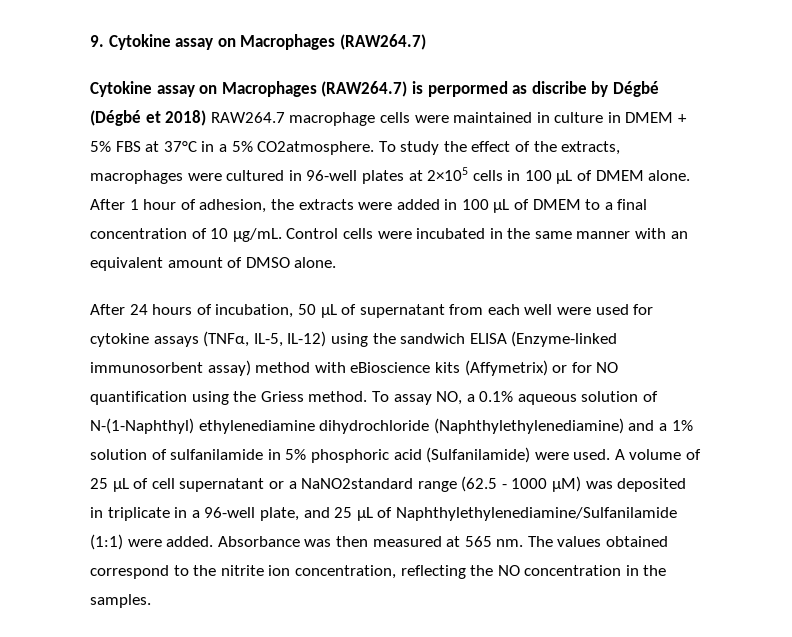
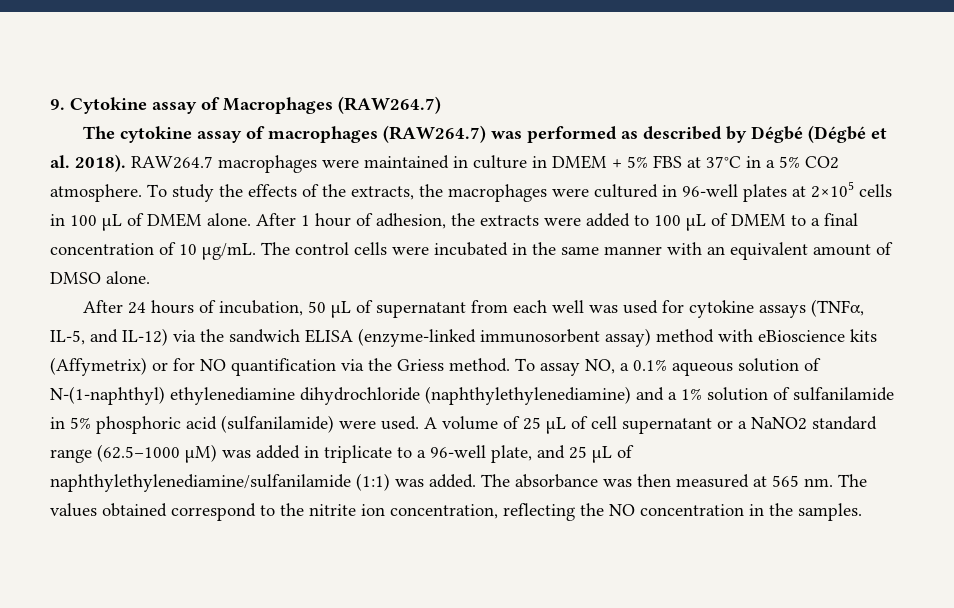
[217,38,236,47] on -> [201,97,220,110] of
[90,81,659,97] [90,110,410,126] Cytokine assay on Macrophages (RAW264.7) is perpormed as discribe by Dégbé (Dégbé et 2018) RAW264.7 macrophage cells -> [82,125,887,143] [50,154,317,173] The cytokine assay of macrophages (RAW264.7) was performed as described by Dégbé (Dégbé et al. 2018). RAW264.7 macrophages
[257,141,375,155] CO2atmosphere. -> [805,156,839,169] [50,184,142,202] CO2 atmosphere.
[471,141,511,152] effect -> [248,184,297,197] effects
(621, 148) none -> [419,184,443,197] the
[444,199,458,210] in -> [634,215,649,226] to
[286,228,339,239] Control -> [261,242,349,255] The control
[557,307,592,315] were -> [588,305,618,313] was
[287,331,368,347] IL-12) using -> [90,328,196,346] and IL-12) via
[511,331,618,347] (Enzyme-linked -> [358,328,476,347] (enzyme-linked
[191,391,229,405] using -> [341,359,364,371] via
[90,418,194,434] N-(1-Naphthyl) -> [50,386,165,405] N-(1-naphthyl)
[433,418,624,434] (Naphthylethylenediamine) -> [425,386,631,405] (naphthylethylenediamine)
[426,447,531,463] (Sulfanilamide) -> [221,415,334,433] (sulfanilamide)
[301,476,548,492] NaNO2standard range (62.5 - 1000 -> [751,416,877,430] [50,444,180,463] NaNO2 standard range (62.5–1000
[617,478,687,492] deposited -> [256,445,300,459] added
[174,507,188,518] in -> [397,447,412,458] to
[395,507,677,521] [90,534,300,550] Naphthylethylenediamine/Sulfanilamide (1:1) were added. Absorbance -> [50,473,598,492] naphthylethylenediamine/sulfanilamide (1:1) was added. The absorbance

